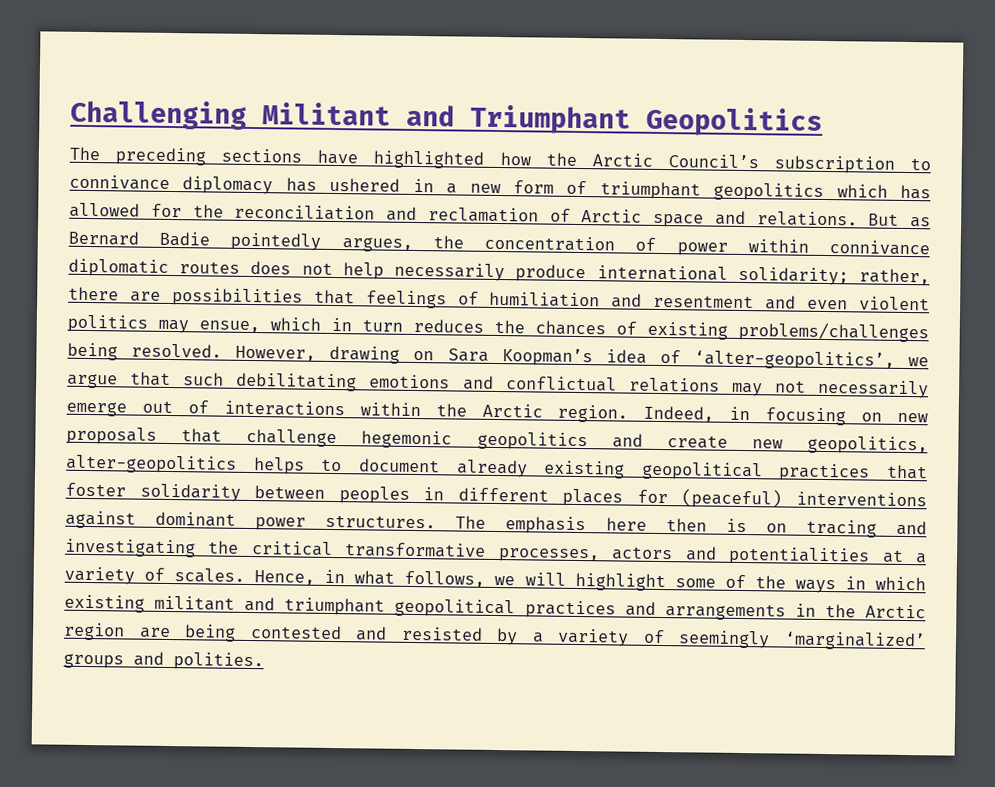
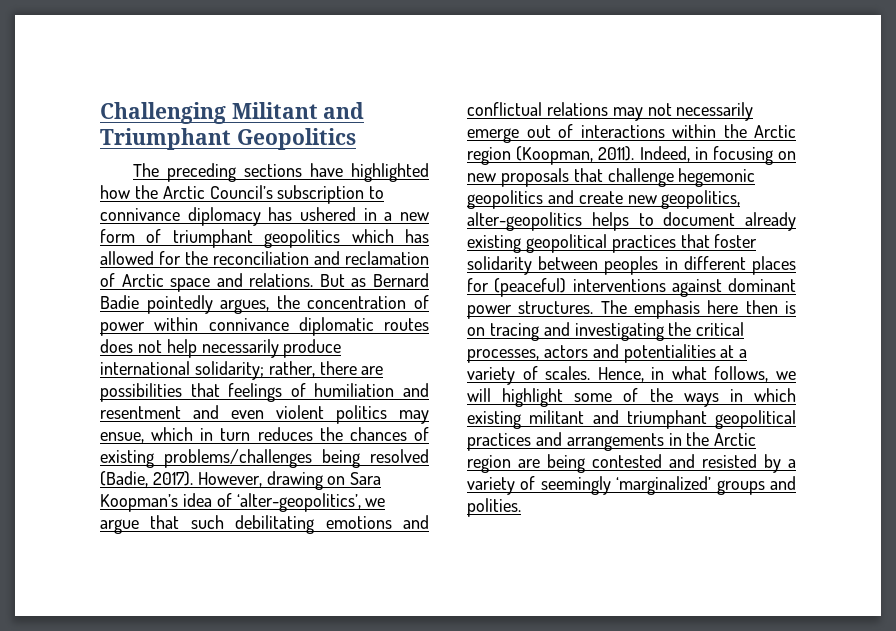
[131,343,223,358] resolved. -> [370,449,429,463] [100,471,193,487] resolved (Badie, 2017).
[557,404,629,423] region. -> [467,146,635,165] region (Koopman, 2011).
[345,542,487,558] transformative -> (745, 329) none

